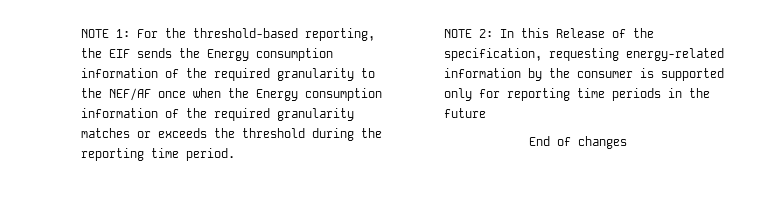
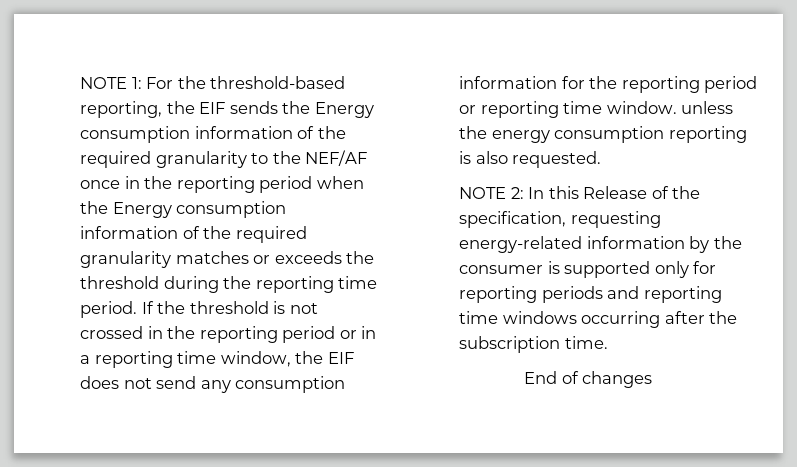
(186, 94) none -> [124,176,313,193] in the reporting period
(235, 154) none -> [141,301,318,314] [80,326,377,343] [80,351,354,368] [80,376,346,393] [459,76,758,93] [459,101,734,118] [459,126,747,143] [459,151,602,168] If the threshold is not crossed in the reporting period or in a reporting time window, the EIF does not send any consumption information for the reporting period or reporting time window. unless the energy consumption reporting is also requested.
[576,88,710,101] [443,108,486,118] time periods in the future -> [541,286,722,303] [459,311,738,328] [459,336,608,353] periods and reporting time windows occurring after the subscription time.

